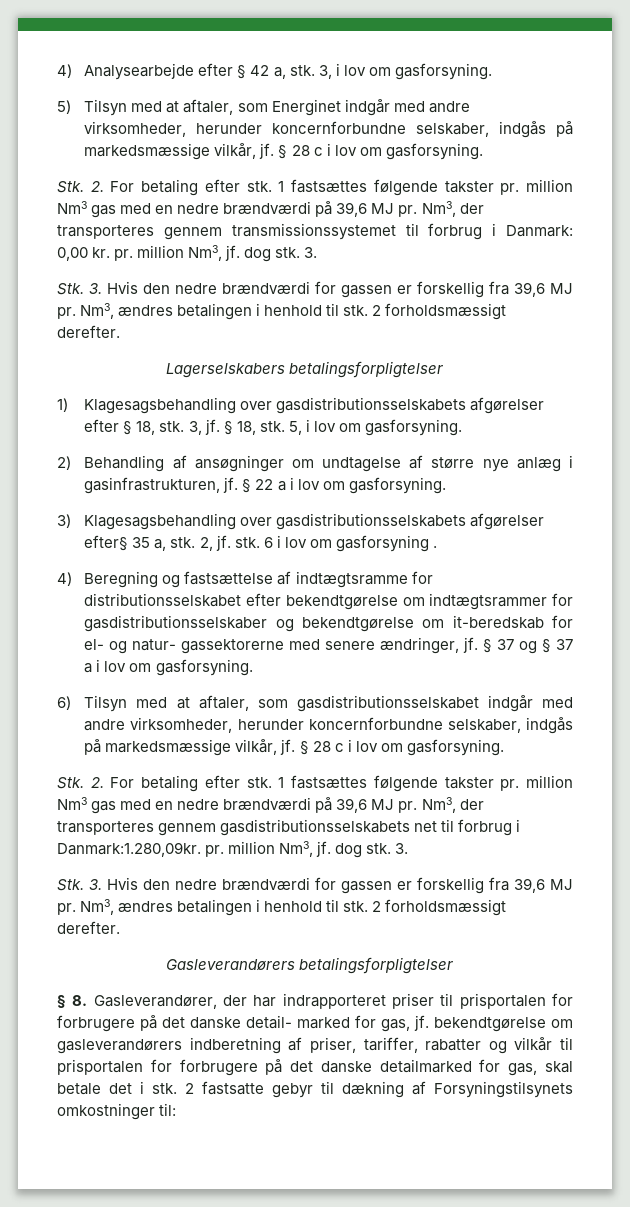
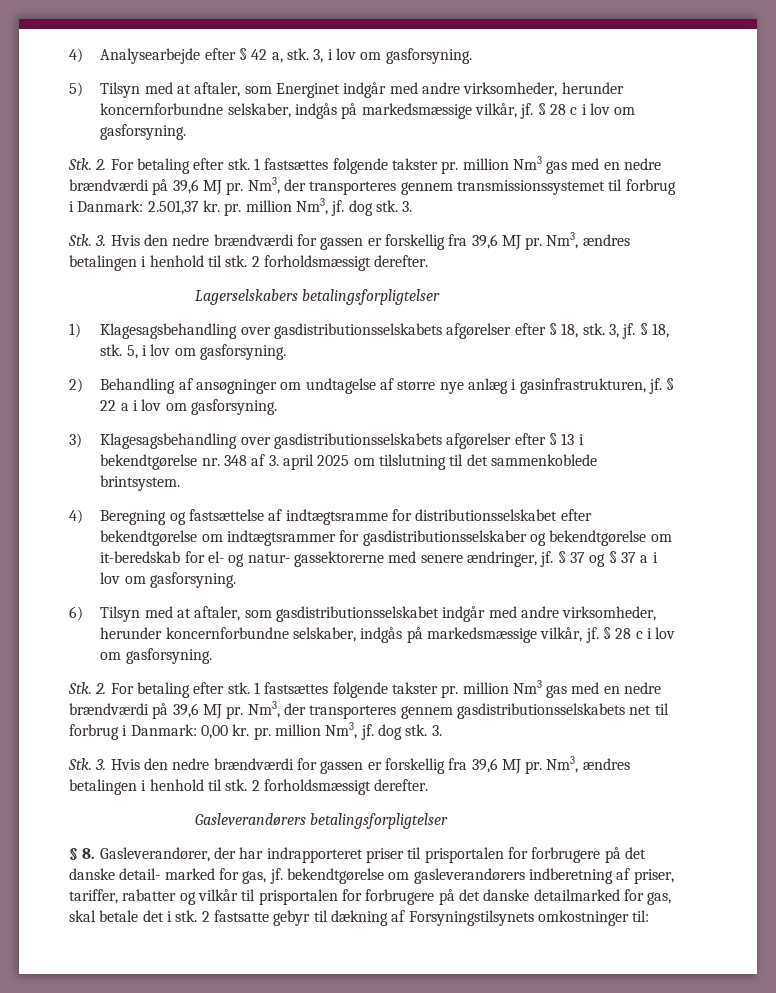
[57,247,88,261] 0,00 -> [147,200,199,215] 2.501,37
[84,535,437,552] efter§ 35 a, stk. 2, jf. stk. 6 i lov om gasforsyning . -> [514,433,584,445] [100,454,597,470] [100,475,181,491] efter § 13 i bekendtgørelse nr. 348 af 3. april 2025 om tilslutning til det sammenkoblede brintsystem.
[57,842,201,857] Danmark:1.280,09kr. -> [130,724,250,739] Danmark: 0,00 kr.

